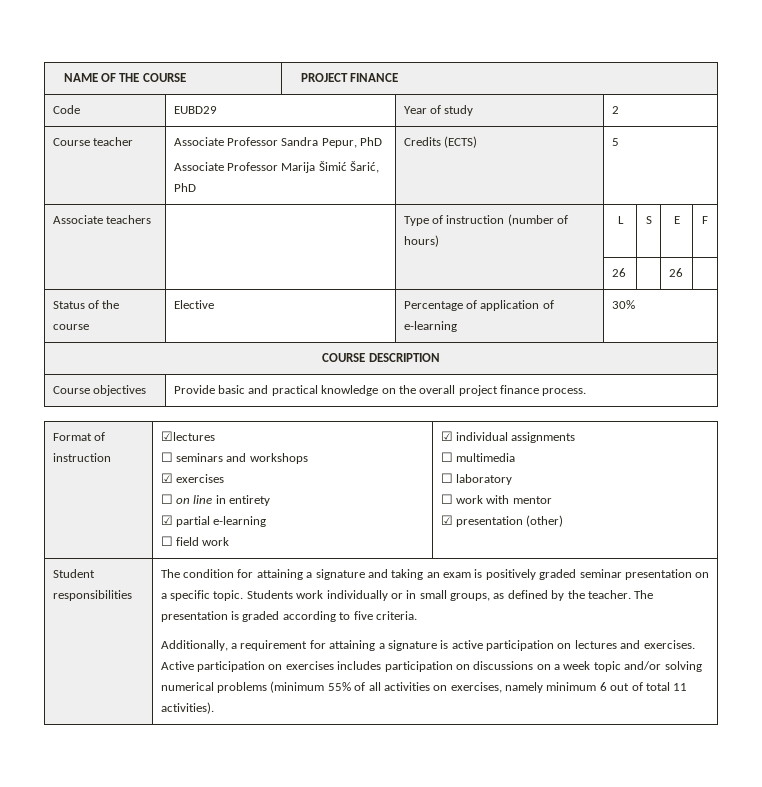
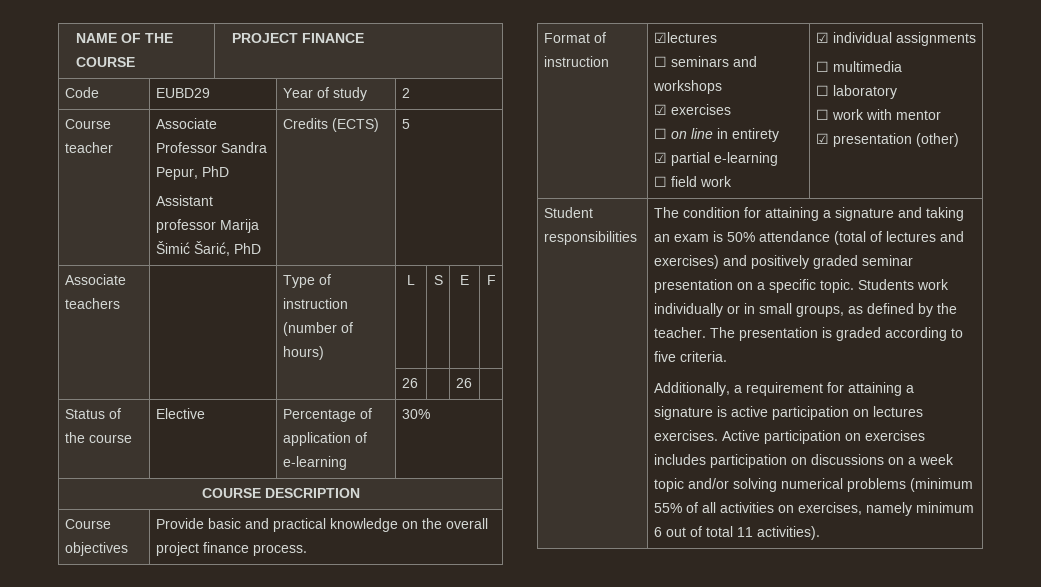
[173,162,279,171] Associate Professor -> [155,195,213,206] [155,219,216,233] Assistant professor
(483, 573) none -> [726,231,964,245] [653,255,747,269] 50% attendance (total of lectures and exercises) and
[620,640,641,649] and -> (923, 411) none

